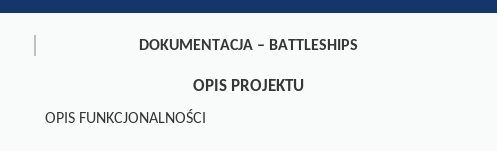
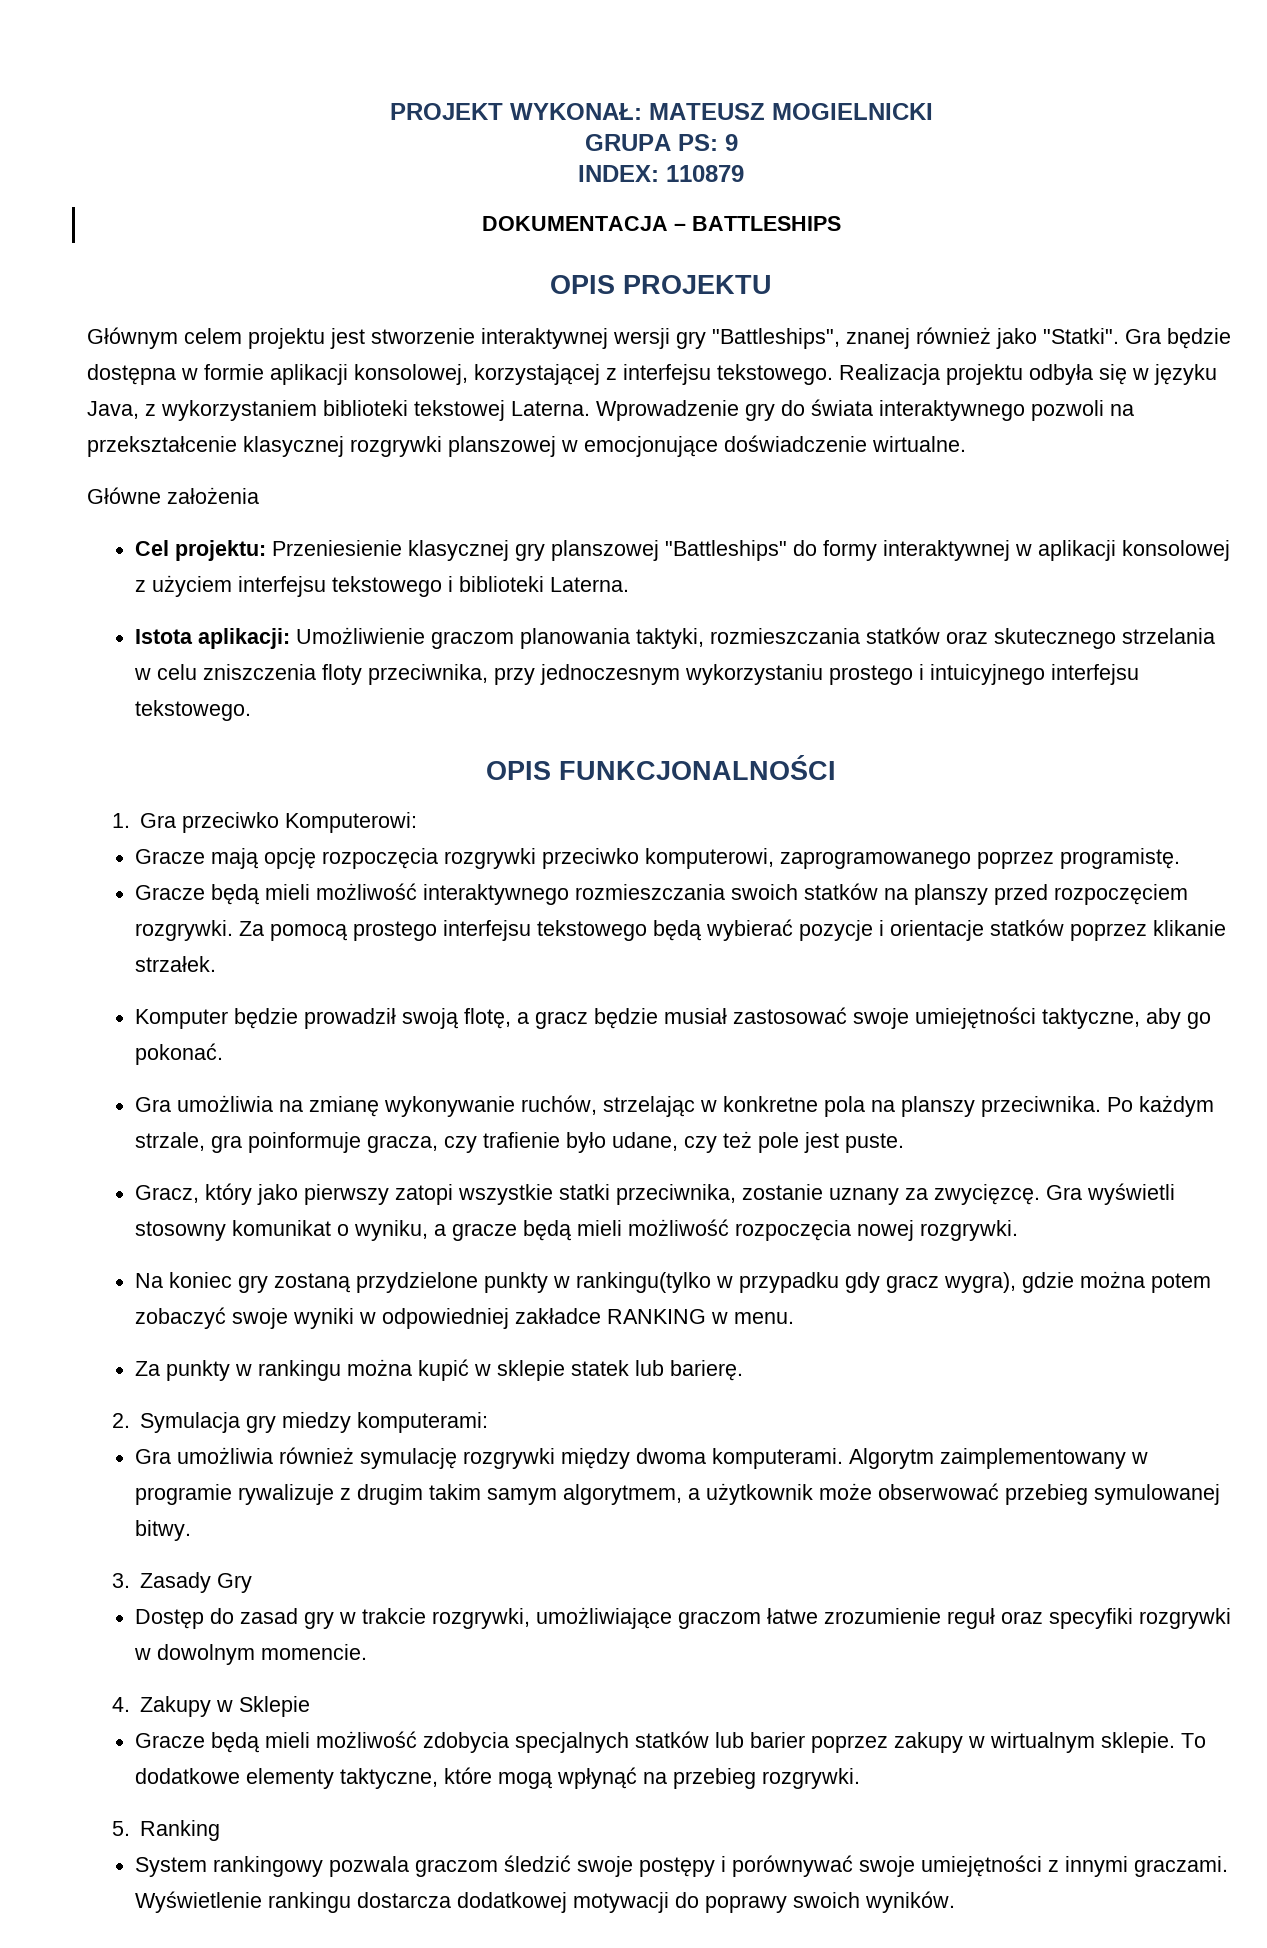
(138, 44) none -> [389,103,933,120] [584,134,738,151] [578,165,744,182] PROJEKT WYKONAŁ: MATEUSZ MOGIELNICKI // GRUPA PS: 9 // INDEX: 110879 //
[45,109,207,123] OPIS FUNKCJONALNOŚCI -> [87,327,1231,349] [87,364,1217,385] [87,399,1134,421] [87,435,966,457] [87,487,259,504] [135,540,1231,561] [135,575,630,597] [135,627,1216,649] [134,664,1140,685] [135,700,252,721] [486,755,836,780] [111,812,418,833] [135,848,1181,869] [135,883,1189,905] [135,919,1227,941] [135,956,217,972] [135,1007,1212,1029] [135,1043,224,1065] [135,1095,1215,1117] [135,1131,905,1153] [135,1183,1176,1205] [135,1219,1019,1241] [135,1271,1212,1293] [135,1307,795,1329] [135,1359,744,1381] [111,1412,489,1433] [135,1447,1149,1469] [135,1483,1221,1505] [135,1520,192,1541] [111,1572,253,1593] [135,1607,1232,1629] [134,1644,368,1665] [111,1696,311,1717] [135,1731,1207,1753] [135,1767,861,1789] [111,1820,221,1841] [135,1855,1229,1877] [135,1891,956,1913] Głównym celem projektu jest stworzenie interaktywnej wersji gry "Battleships", znanej również jako "Statki". Gra będzie dostępna w formie aplikacji konsolowej, korzystającej z interfejsu tekstowego. Realizacja projektu odbyła się w języku Java, z wykorzystaniem biblioteki tekstowej Laterna. Wprowadzenie gry do świata interaktywnego pozwoli na przekształcenie klasycznej rozgrywki planszowej w emocjonujące doświadczenie wirtualne. // Główne założenia // Cel projektu: Przeniesienie klasycznej gry planszowej "Battleships" do formy interaktywnej w aplikacji konsolowej z użyciem interfejsu tekstowego i biblioteki Laterna. // Istota aplikacji: Umożliwienie graczom planowania taktyki, rozmieszczania statków oraz skutecznego strzelania w celu zniszczenia floty przeciwnika, przy jednoczesnym wykorzystaniu prostego i intuicyjnego interfejsu tekstowego. // OPIS FUNKCJONALNOŚCI // 1. Gra przeciwko Komputerowi: // Gracze mają opcję rozpoczęcia rozgrywki przeciwko komputerowi, zaprogramowanego poprzez programistę. // Gracze będą mieli możliwość interaktywnego rozmieszczania swoich statków na planszy przed rozpoczęciem rozgrywki. Za pomocą prostego interfejsu tekstowego będą wybierać pozycje i orientacje statków poprzez klikanie strzałek. // Komputer będzie prowadził swoją flotę, a gracz będzie musiał zastosować swoje umiejętności taktyczne, aby go pokonać. // Gra umożliwia na zmianę wykonywanie ruchów, strzelając w konkretne pola na planszy przeciwnika. Po każdym strzale, gra poinformuje gracza, czy trafienie było udane, czy też pole jest puste. // Gracz, który jako pierwszy zatopi wszystkie statki przeciwnika, zostanie uznany za zwycięzcę. Gra wyświetli stosowny komunikat o wyniku, a gracze będą mieli możliwość rozpoczęcia nowej rozgrywki. // Na koniec gry zostaną przydzielone punkty w rankingu(tylko w przypadku gdy gracz wygra), gdzie można potem zobaczyć swoje wyniki w odpowiedniej zakładce RANKING w menu. // Za punkty w rankingu można kupić w sklepie statek lub barierę. // 2. Symulacja gry miedzy komputerami: // Gra umożliwia również symulację rozgrywki między dwoma komputerami. Algorytm zaimplementowany w programie rywalizuje z drugim takim samym algorytmem, a użytkownik może obserwować przebieg symulowanej bitwy. // 3. Zasady Gry // Dostęp do zasad gry w trakcie rozgrywki, umożliwiające graczom łatwe zrozumienie reguł oraz specyfiki rozgrywki w dowolnym momencie. // 4. Zakupy w Sklepie // Gracze będą mieli możliwość zdobycia specjalnych statków lub barier poprzez zakupy w wirtualnym sklepie. To dodatkowe elementy taktyczne, które mogą wpłynąć na przebieg rozgrywki. // 5. Ranking // System rankingowy pozwala graczom śledzić swoje postępy i porównywać swoje umiejętności z innymi graczami. Wyświetlenie rankingu dostarcza dodatkowej motywacji do poprawy swoich wyników.

